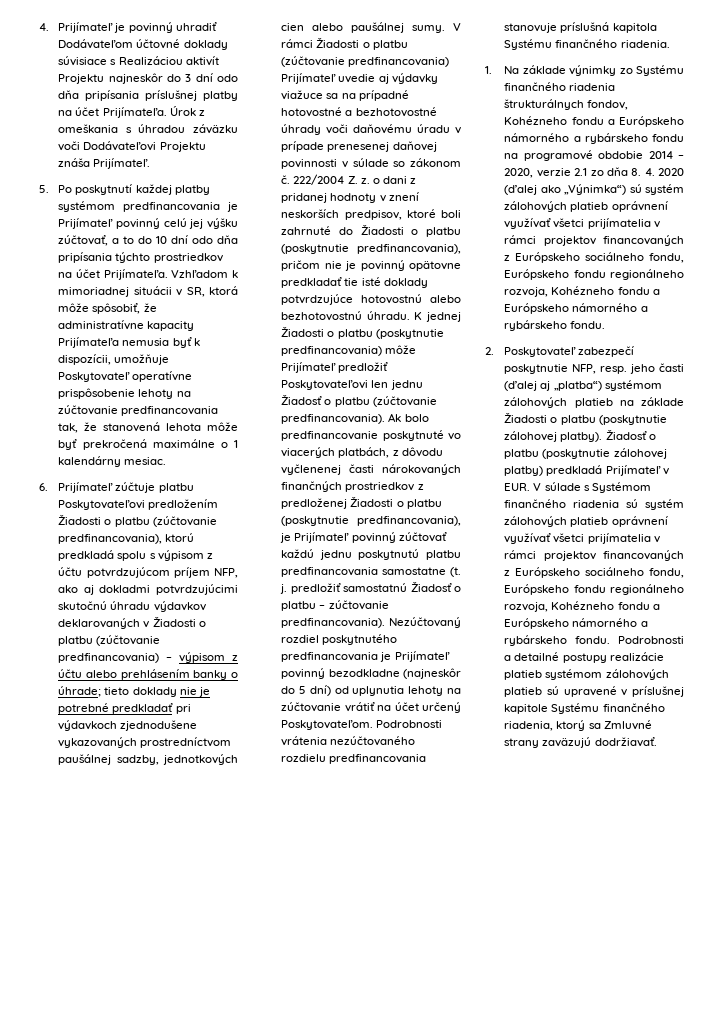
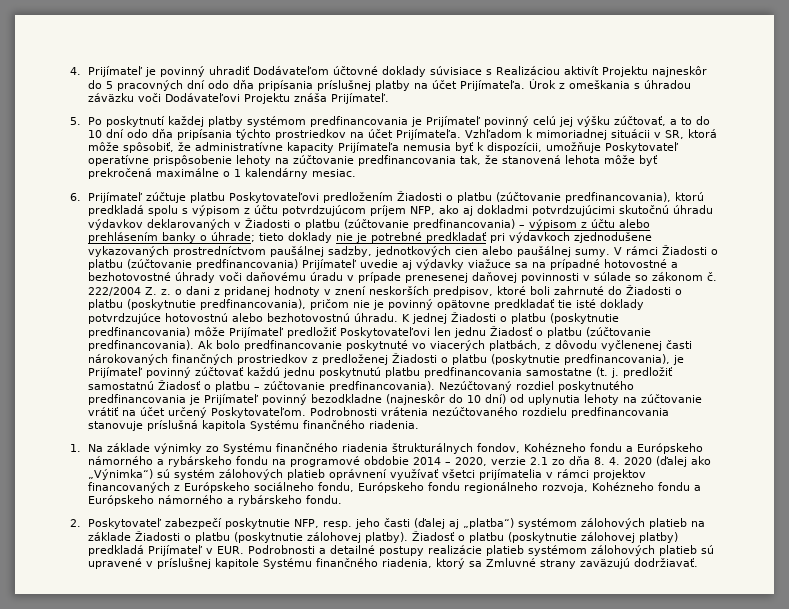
[185,74,192,82] 3 -> [105,80,183,91] 5 pracovných
[299,686,307,694] 5 -> [466,395,481,403] 10
[533,482,651,493] [504,499,684,510] [504,516,668,527] [504,533,660,544] [504,550,684,561] [504,567,684,578] [504,584,684,595] [504,601,660,612] [504,618,648,629] [504,635,611,646] V súlade s Systémom finančného riadenia sú systém zálohových platieb oprávnení využívať všetci prijímatelia v rámci projektov financovaných z Európskeho sociálneho fondu, Európskeho fondu regionálneho rozvoja, Kohézneho fondu a Európskeho námorného a rybárskeho fondu. -> (244, 550) none

